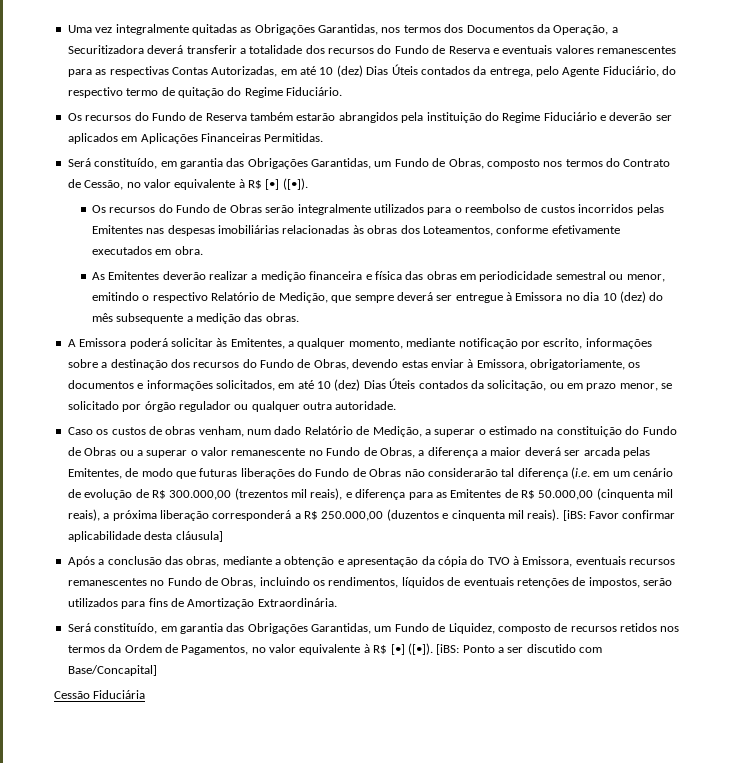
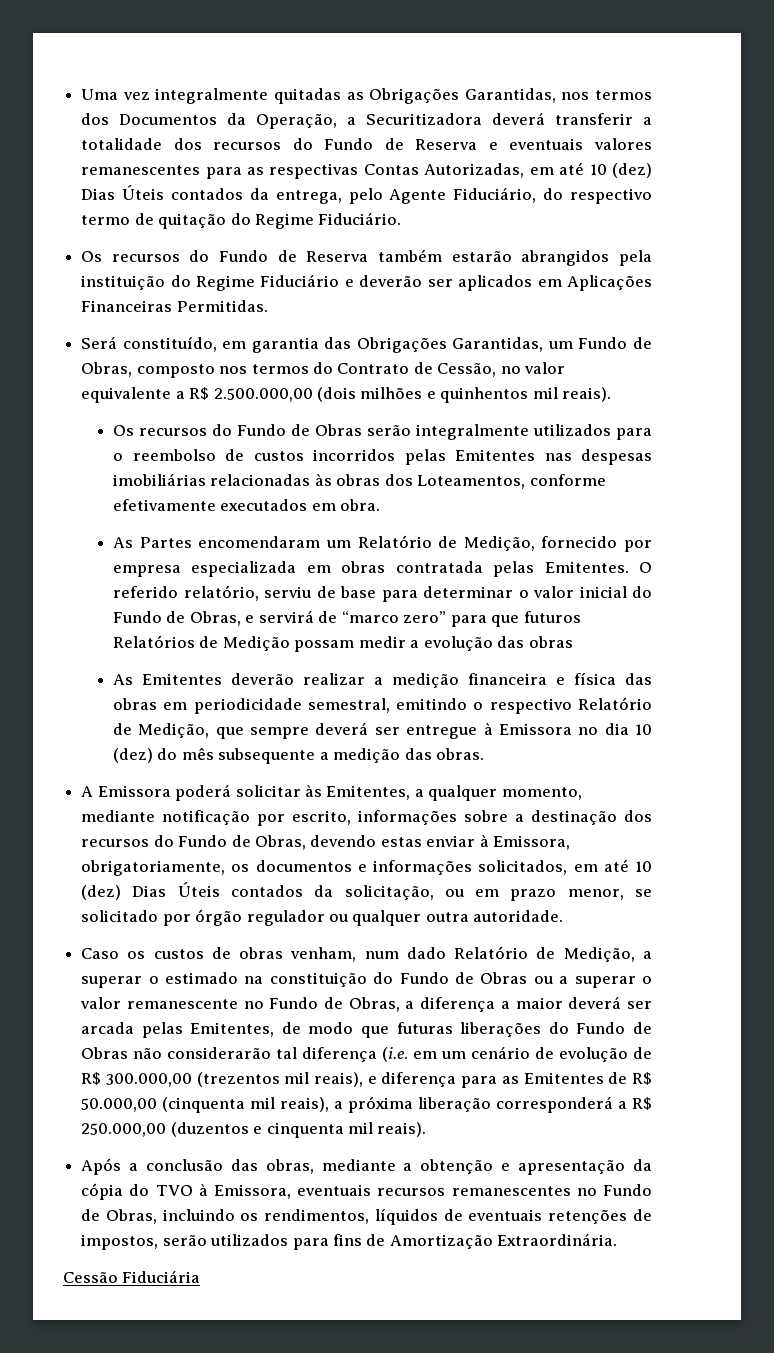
[238,178,308,190] à R$ [•] ([•]). -> [175,387,612,403] a R$ 2.500.000,00 (dois milhões e quinhentos mil reais).
(203, 250) none -> [113,535,652,552] [113,561,652,577] [113,585,653,602] [113,610,581,627] [113,635,573,652] // As Partes encomendaram um Relatório de Medição, fornecido por empresa especializada em obras contratada pelas Emitentes. O referido relatório, serviu de base para determinar o valor inicial do Fundo de Obras, e servirá de “marco zero” para que futuros Relatórios de Medição possam medir a evolução das obras
[555,271,665,282] semestral ou menor, -> [307,698,390,713] semestral,
[562,510,676,521] [67,531,223,542] [iBS: Favor confirmar aplicabilidade desta cláusula] -> (427, 1129) none
[67,623,680,634] [67,643,603,655] [67,665,157,676] // Será constituído, em garantia das Obrigações Garantidas, um Fundo de Liquidez, composto de recursos retidos nos termos da Ordem de Pagamentos, no valor equivalente à R$ [•] ([•]). [iBS: Ponto a ser discutido com Base/Concapital] -> (618, 1239) none

